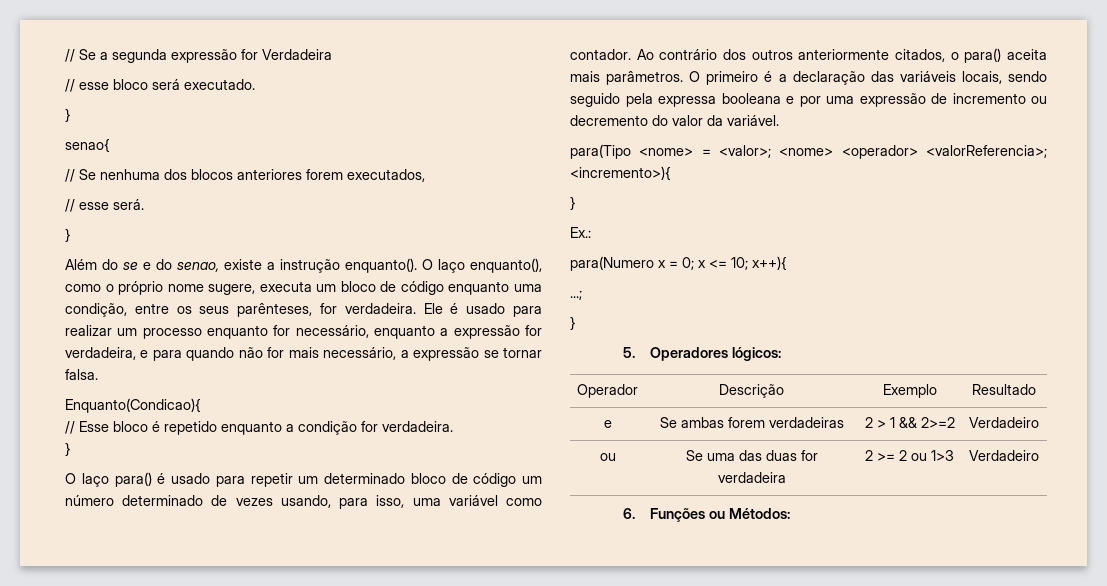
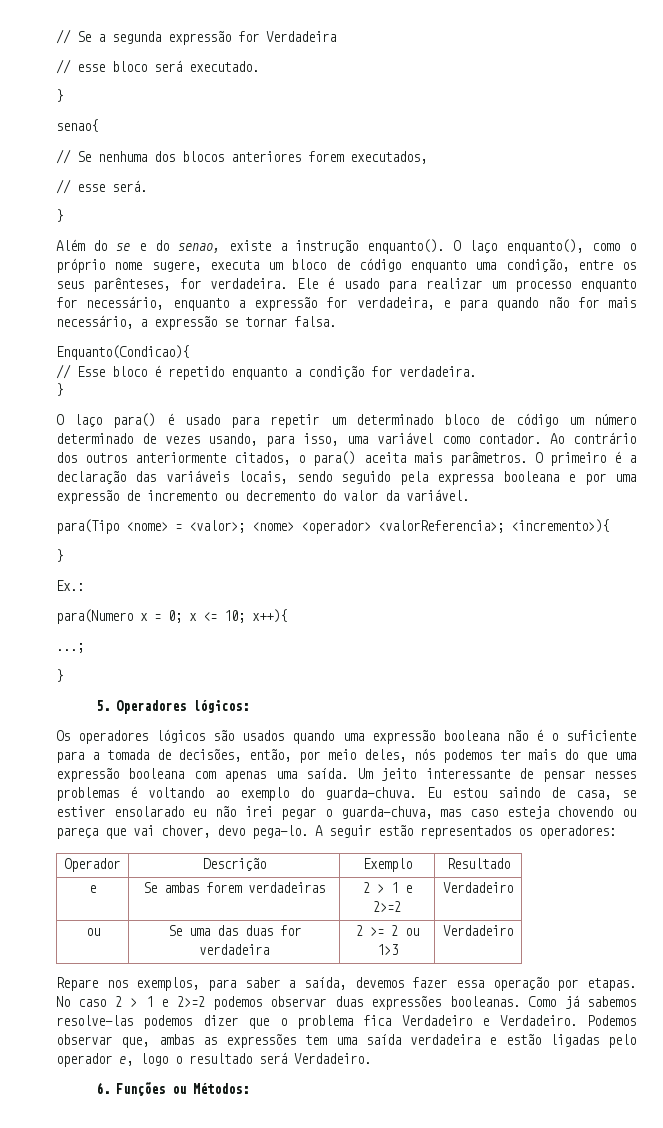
(781, 354) none -> [56,729,636,744] [56,748,637,763] [56,768,636,782] [56,786,636,801] [56,806,636,820] [56,825,616,839] // Os operadores lógicos são usados quando uma expressão booleana não é o suficiente para a tomada de decisões, então, por meio deles, nós podemos ter mais do que uma expressão booleana com apenas uma saída. Um jeito interessante de pensar nesses problemas é voltando ao exemplo do guarda-chuva. Eu estou saindo de casa, se estiver ensolarado eu não irei pegar o guarda-chuva, mas caso esteja chovendo ou pareça que vai chover, devo pega-lo. A seguir estão representados os operadores:
[898,417,917,428] && -> [404,885,412,893] e
(1039, 455) none -> [56,977,636,991] [56,995,637,1010] [56,1015,636,1029] [56,1034,636,1048] [56,1052,371,1067] // Repare nos exemplos, para saber a saída, devemos fazer essa operação por etapas. No caso 2 > 1 e 2>=2 podemos observar duas expressões booleanas. Como já sabemos resolve-las podemos dizer que o problema fica Verdadeiro e Verdadeiro. Podemos observar que, ambas as expressões tem uma saída verdadeira e estão ligadas pelo operador e, logo o resultado será Verdadeiro.

